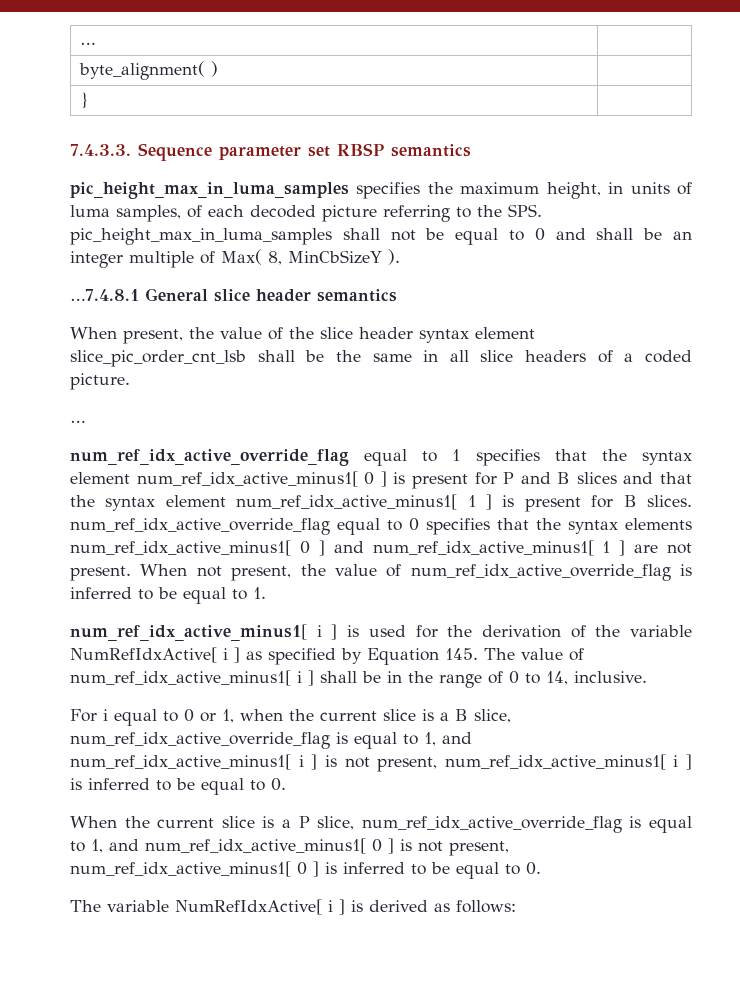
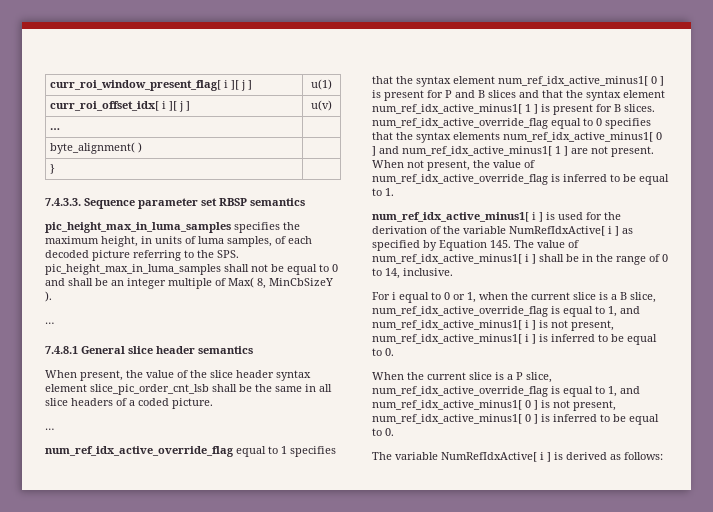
(79, 43) none -> [49,80,252,91] [311,79,332,90] [49,101,190,112] [311,100,332,111] curr_roi_window_present_flag[ i ][ j ] | u(1) // curr_roi_offset_idx[ i ][ j ] | u(v) //
[70,289,139,301] …7.4.8.1 -> [45,322,54,324] [45,346,78,354] … // 7.4.8.1

